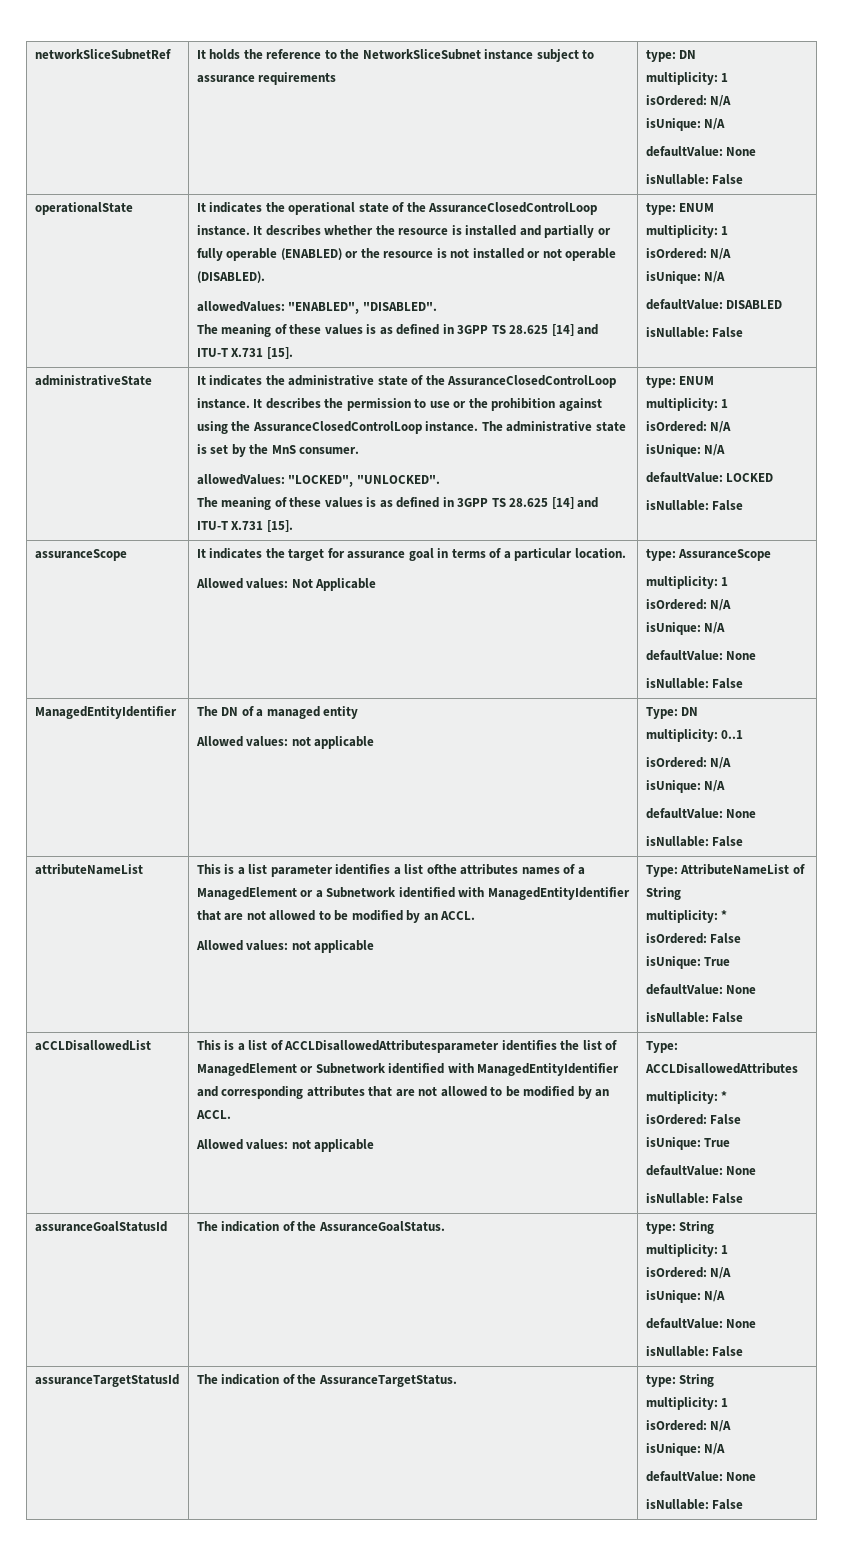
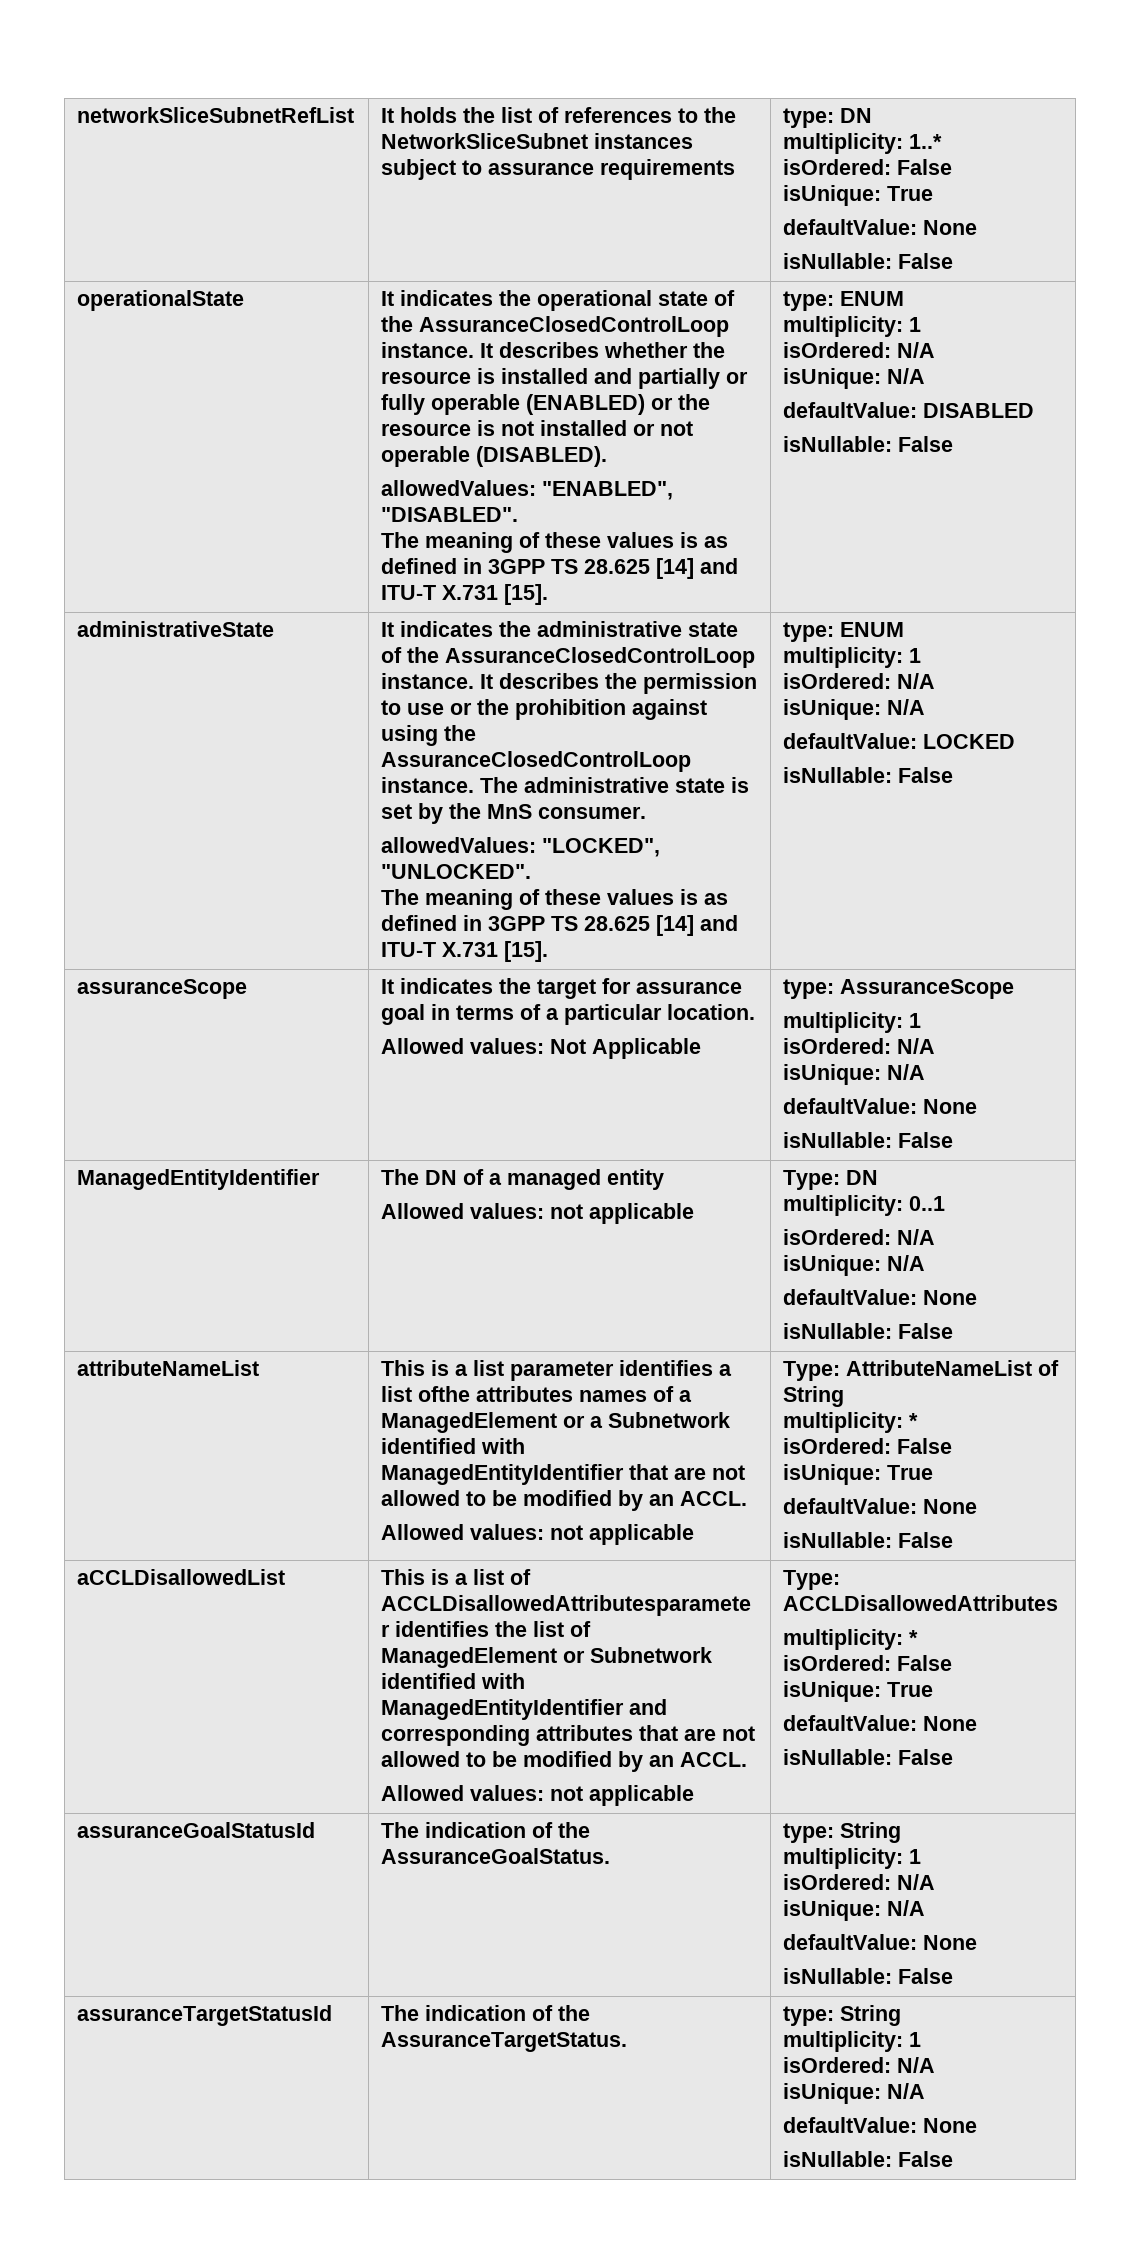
[34,49,171,60] networkSliceSubnetRef -> [77,107,355,123] networkSliceSubnetRefList
[266,49,322,59] reference -> [501,107,673,123] list of references
[484,49,534,60] instance -> [594,133,694,149] instances
[721,73,729,82] [645,95,732,107] [645,118,726,131] 1 // isOrdered: N/A // isUnique: N/A -> [909,134,943,149] [783,159,953,175] [783,185,934,206] 1..* // isOrdered: False // isUnique: True

